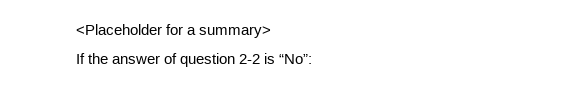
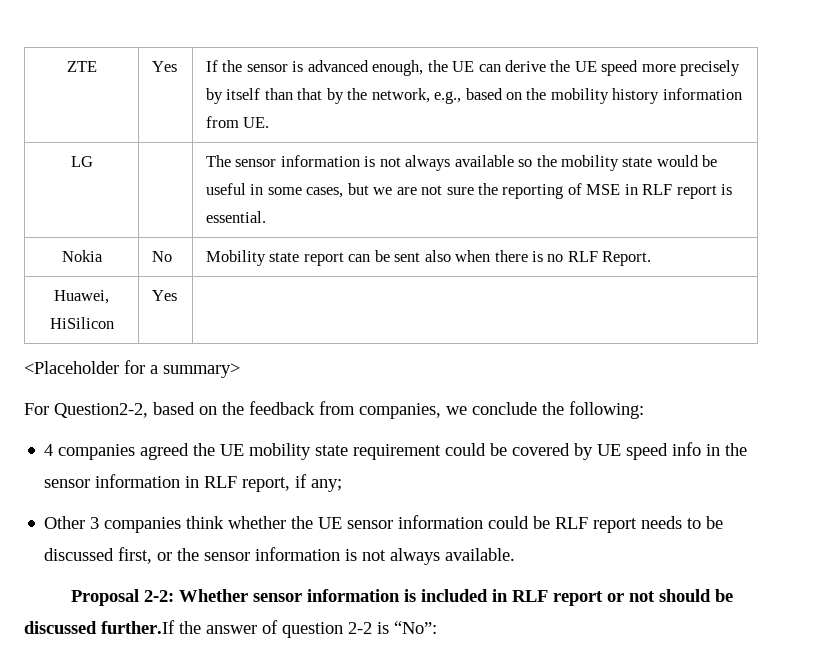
[76,24,272,38] [76,53,85,64] <Placeholder for a summary> // If -> [66,61,97,72] [151,61,177,72] [205,60,741,76] [205,88,742,104] [205,116,270,128] [70,156,93,167] [205,155,718,171] [205,183,733,199] [205,211,266,223] [61,250,103,262] [151,251,172,262] [205,250,652,266] [54,290,109,304] [49,317,114,329] [151,290,177,301] [24,360,240,378] [24,401,644,419] [44,442,748,460] [44,474,343,492] [44,515,724,533] [44,547,516,565] [70,589,733,606] [24,620,175,634] ZTE | Yes | If the sensor is advanced enough, the UE can derive the UE speed more precisely by itself than that by the network, e.g., based on the mobility history information from UE. // LG | | The sensor information is not always available so the mobility state would be useful in some cases, but we are not sure the reporting of MSE in RLF report is essential. // Nokia | No | Mobility state report can be sent also when there is no RLF Report. // Huawei, HiSilicon | Yes | // <Placeholder for a summary> // For Question2-2, based on the feedback from companies, we conclude the following: // 4 companies agreed the UE mobility state requirement could be covered by UE speed info in the sensor information in RLF report, if any; // Other 3 companies think whether the UE sensor information could be RLF report needs to be discussed first, or the sensor information is not always available. // Proposal 2-2: Whether sensor information is included in RLF report or not should be discussed further.If

